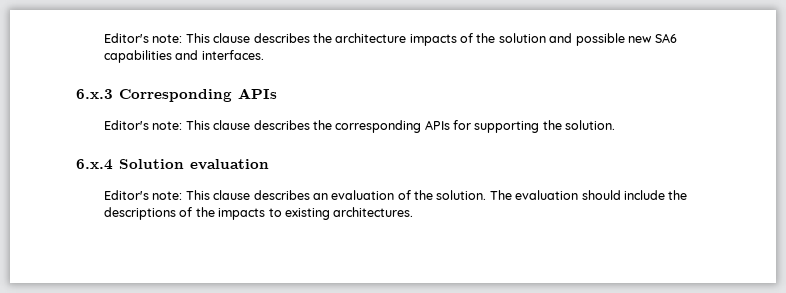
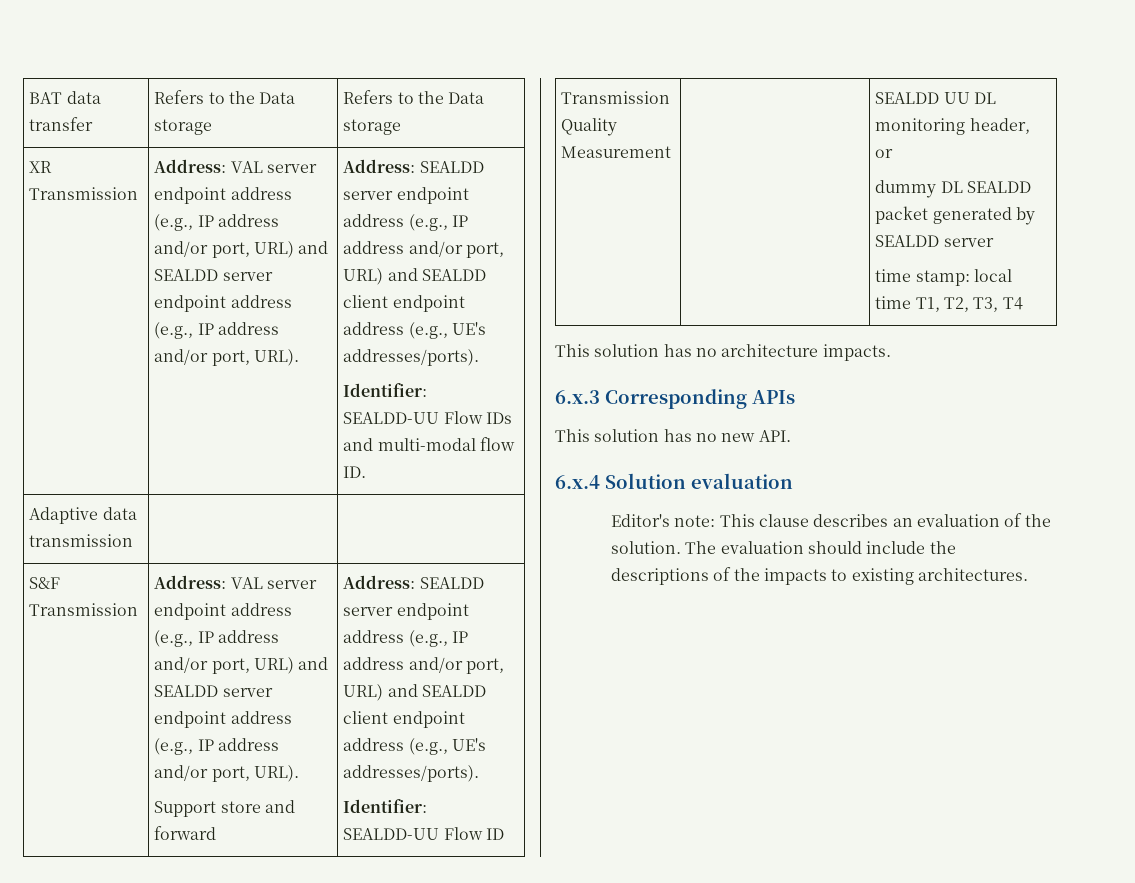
[104,33,678,46] [104,50,264,63] [76,88,277,102] [104,120,616,133] Editor's note: This clause describes the architecture impacts of the solution and possible new SA6 capabilities and interfaces. // 6.x.3 Corresponding APIs // Editor's note: This clause describes the corresponding APIs for supporting the solution. -> [29,91,101,104] [29,117,94,131] [154,90,296,104] [154,119,213,135] [343,90,485,104] [343,119,402,135] [29,161,53,173] [29,187,139,200] [154,159,318,173] [154,187,292,204] [154,214,280,231] [154,241,329,258] [154,269,273,281] [154,295,292,312] [154,322,280,339] [154,349,300,366] [343,159,484,173] [343,187,469,204] [343,214,469,231] [343,241,505,258] [343,268,487,285] [343,295,465,312] [343,322,487,339] [343,349,480,366] [343,383,428,397] [343,411,513,424] [343,437,516,451] [343,466,367,478] [29,507,137,524] [29,534,134,547] [29,577,61,589] [29,603,139,616] [154,575,318,589] [154,603,292,620] [154,630,280,647] [154,657,329,674] [154,685,273,697] [154,711,292,728] [154,738,280,755] [154,765,300,782] [154,800,296,817] [154,826,217,840] [343,575,484,589] [343,603,469,620] [343,630,469,647] [343,657,505,674] [343,684,487,701] [343,711,465,728] [343,738,487,755] [343,765,480,782] [343,799,428,813] [343,827,505,840] [561,91,671,104] [561,118,618,136] [561,146,672,158] [875,92,997,104] [875,118,1030,135] [875,149,894,158] [875,180,1032,198] [875,206,1036,225] [875,235,994,247] [875,269,1013,286] [875,296,1023,312] [555,344,891,361] [555,389,795,409] [555,429,791,442] BAT data transfer | Refers to the Data storage | Refers to the Data storage // XR Transmission | Address: VAL server endpoint address (e.g., IP address and/or port, URL) and SEALDD server endpoint address (e.g., IP address and/or port, URL). | Address: SEALDD server endpoint address (e.g., IP address and/or port, URL) and SEALDD client endpoint address (e.g., UE's addresses/ports). // Identifier: SEALDD-UU Flow IDs and multi-modal flow ID. // Adaptive data transmission | | // S&F Transmission | Address: VAL server endpoint address (e.g., IP address and/or port, URL) and SEALDD server endpoint address (e.g., IP address and/or port, URL). // Support store and forward | Address: SEALDD server endpoint address (e.g., IP address and/or port, URL) and SEALDD client endpoint address (e.g., UE's addresses/ports). // Identifier: SEALDD-UU Flow ID // Transmission Quality Measurement | | SEALDD UU DL monitoring header, or // dummy DL SEALDD packet generated by SEALDD server // time stamp: local time T1, T2, T3, T4 // This solution has no architecture impacts. // 6.x.3 Corresponding APIs // This solution has no new API.

